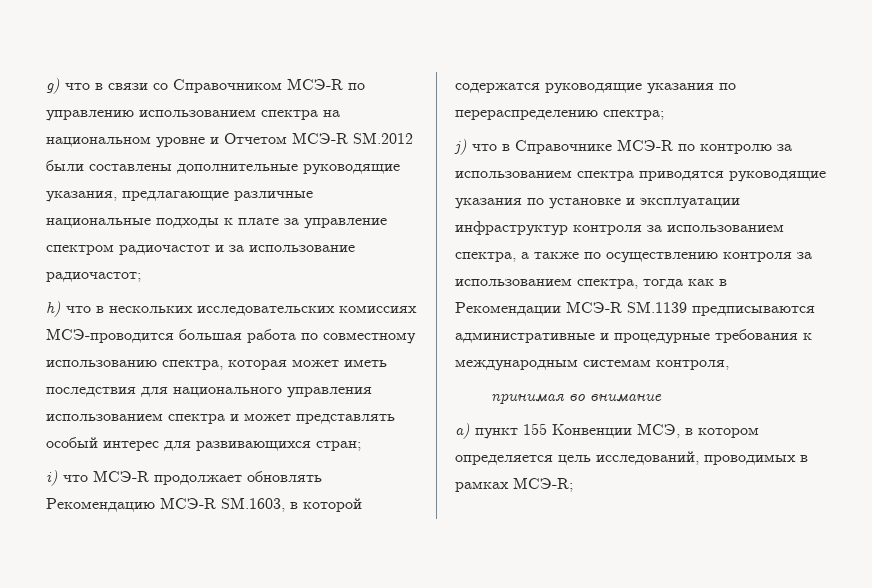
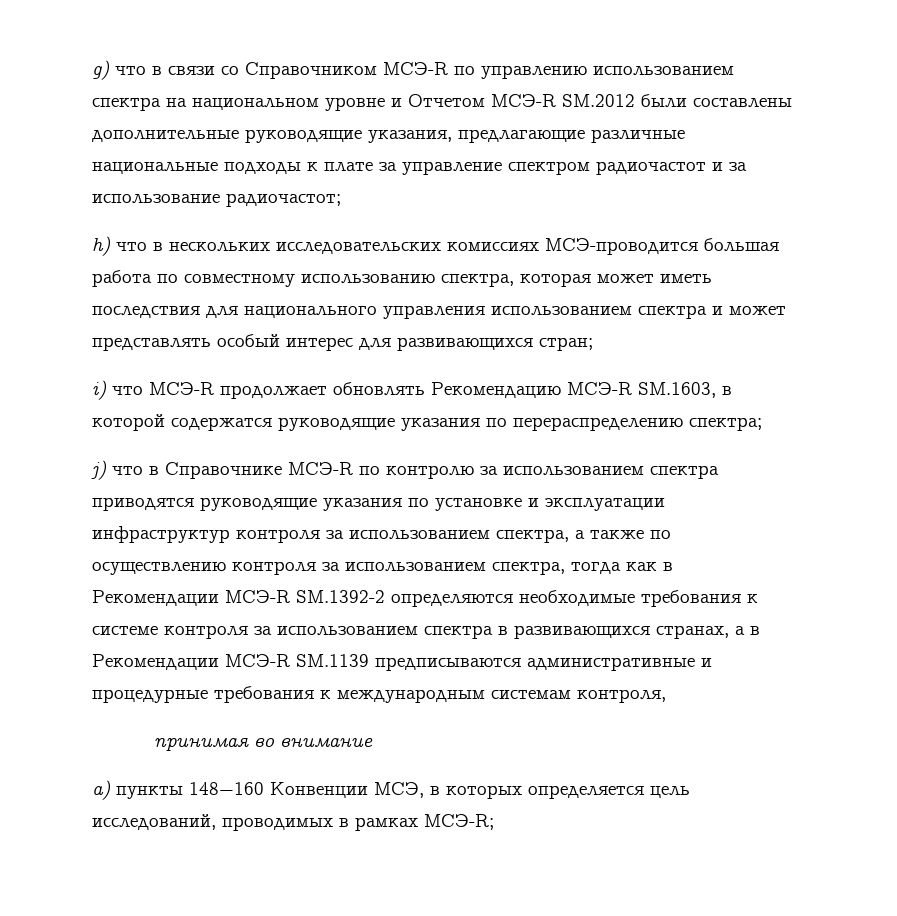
(622, 307) none -> [296,590,758,607] [92,625,760,639] [92,654,290,670] SM.1392-2 определяются необходимые требования к системе контроля за использованием спектра в развивающихся странах, а в Рекомендации МСЭ-R
[475,423,547,439] пункт 155 -> [116,782,264,799] пункты 148−160
[698,427,759,438] котором -> [446,785,522,799] которых

